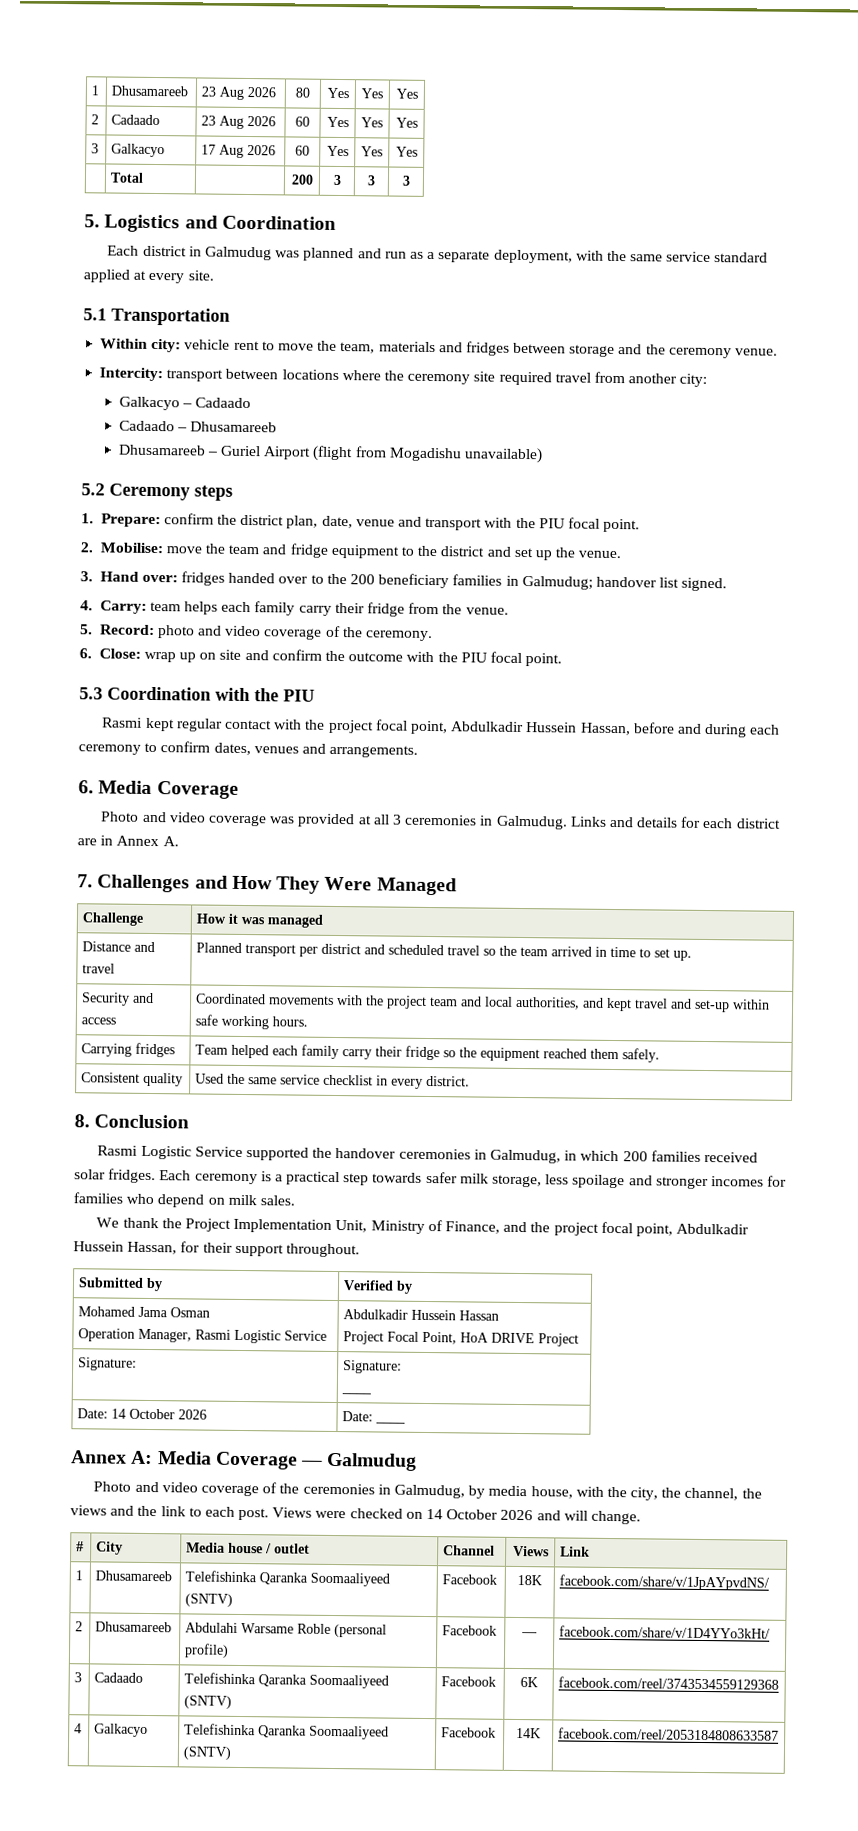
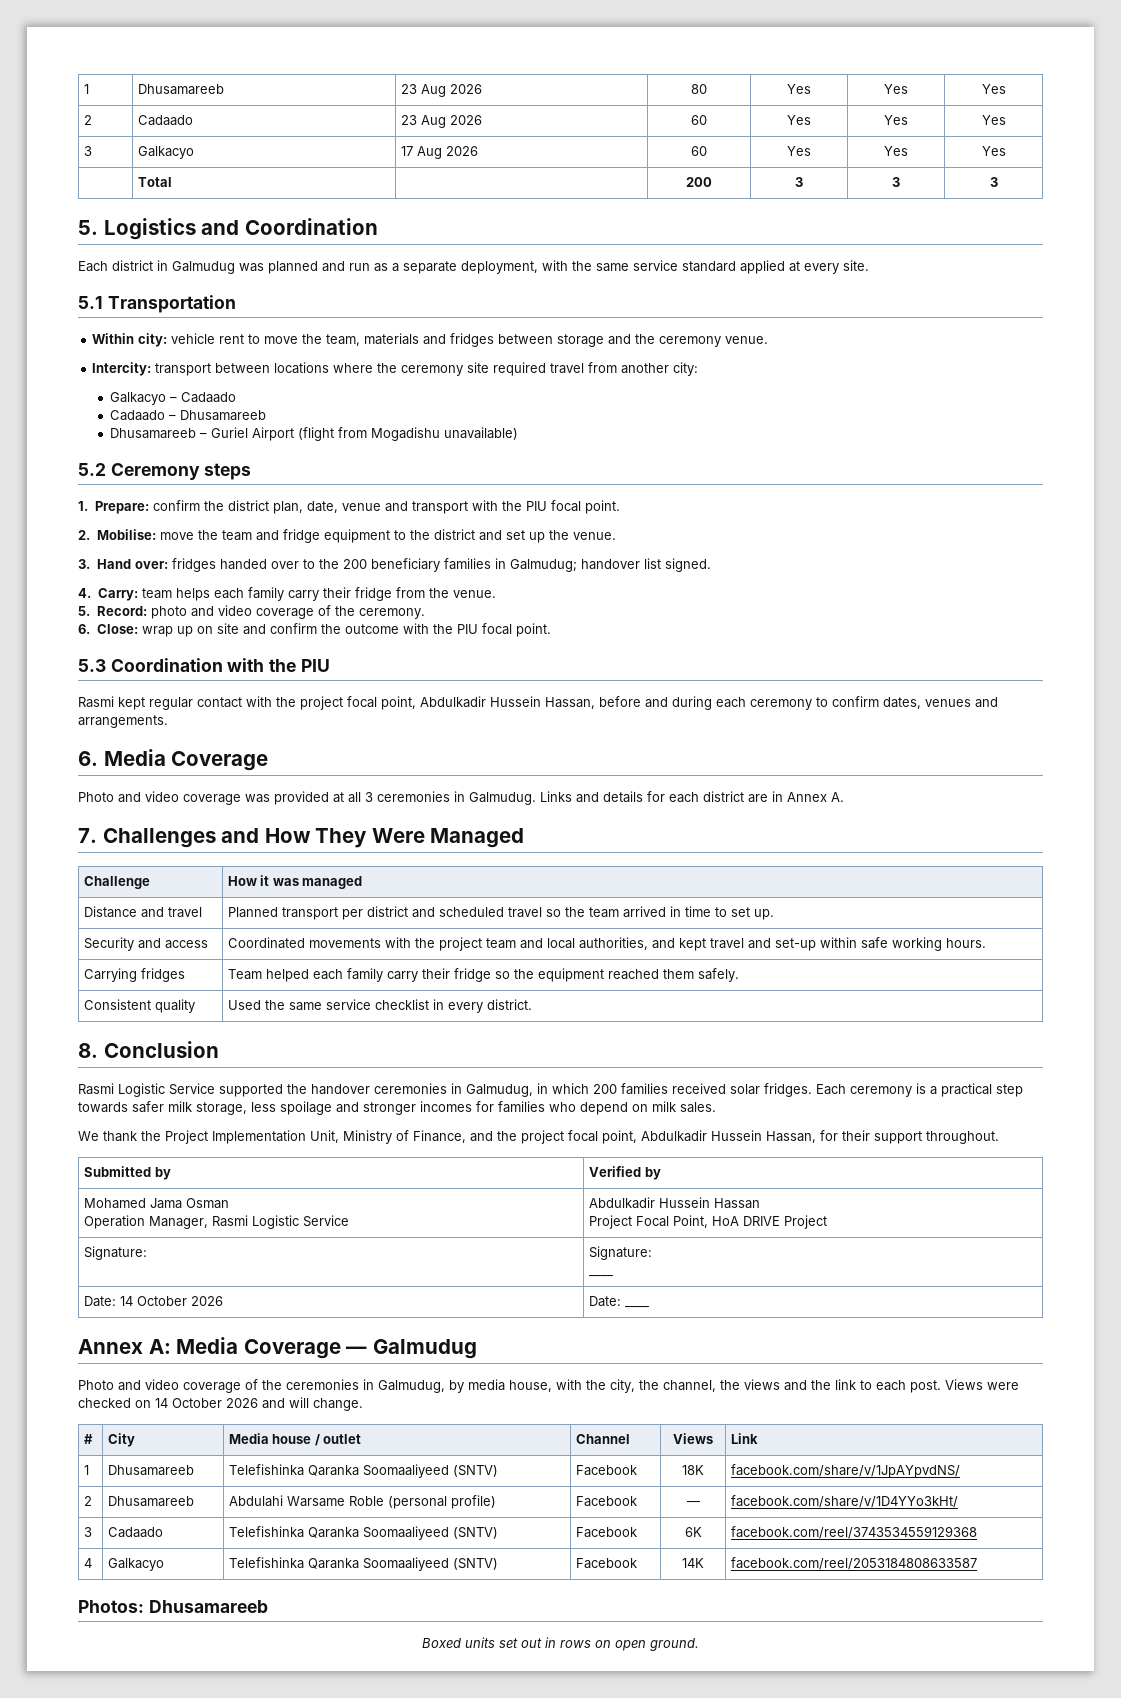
(780, 1734) none -> [78,1600,268,1613] [422,1637,699,1651] // Photos: Dhusamareeb // Boxed units set out in rows on open ground.

